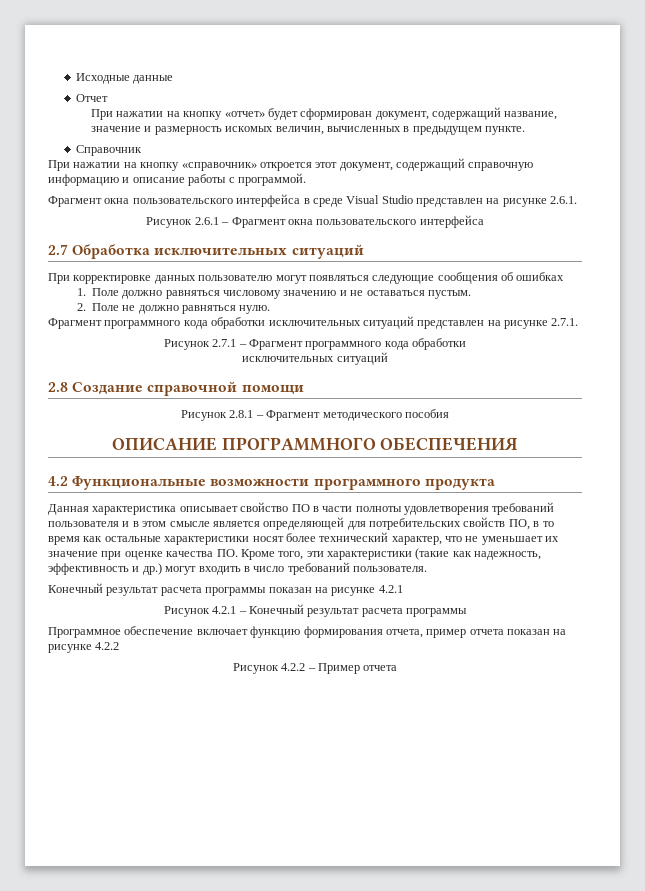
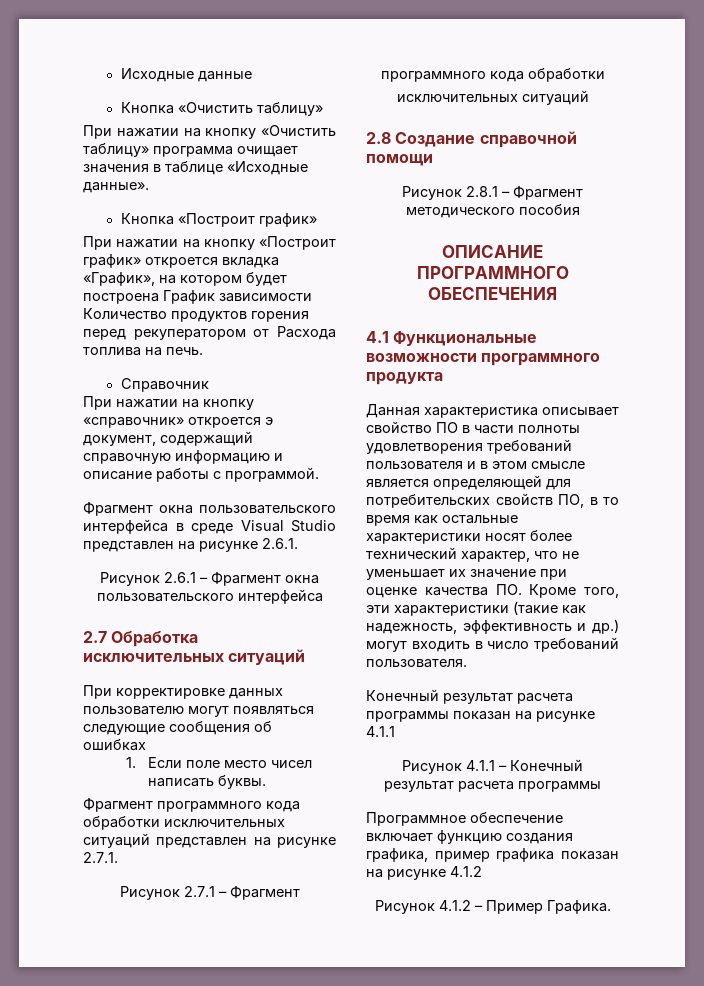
[76,94,109,102] [91,107,558,120] [91,126,526,135] Отчет // При нажатии на кнопку «отчет» будет сформирован документ, содержащий название, значение и размерность искомых величин, вычисленных в предыдущем пункте. -> [120,102,323,116] [83,125,336,139] [83,143,298,157] [83,161,308,175] [83,182,149,193] [120,213,317,227] [83,236,336,250] [83,254,279,268] [83,272,287,286] [83,290,312,304] [83,308,309,322] [83,326,336,340] [83,347,203,356] Кнопка «Очистить таблицу» // При нажатии на кнопку «Очистить таблицу» программа очищает значения в таблице «Исходные данные». // Кнопка «Построит график» // При нажатии на кнопку «Построит график» откроется вкладка «График», на котором будет построена График зависимости Количество продуктов горения перед рекуператором от Расхода топлива на печь.
[315,162,338,168] этот -> [265,417,273,425] э
[91,288,471,299] [76,303,271,314] Поле должно равняться числовому значению и не оставаться пустым. // 2. Поле не должно равняться нулю. -> [147,757,312,768] [147,775,266,789] Если поле место чисел написать буквы.
[48,476,68,486] 4.2 -> [366,331,389,343] 4.1
[378,585,403,593] [163,606,237,617] 4.2.1 // Рисунок 4.2.1 -> [366,726,395,737] [402,760,495,774] 4.1.1 // Рисунок 4.1.1
[303,626,567,638] [48,642,120,653] [232,663,306,674] формирования отчета, пример отчета показан на рисунке 4.2.2 // Рисунок 4.2.2 -> [506,833,573,844] [366,848,619,862] [366,866,482,880] [374,900,471,914] создания графика, пример графика показан на рисунке 4.1.2 // Рисунок 4.1.2
[363,665,398,671] отчета -> [546,900,611,914] Графика.

